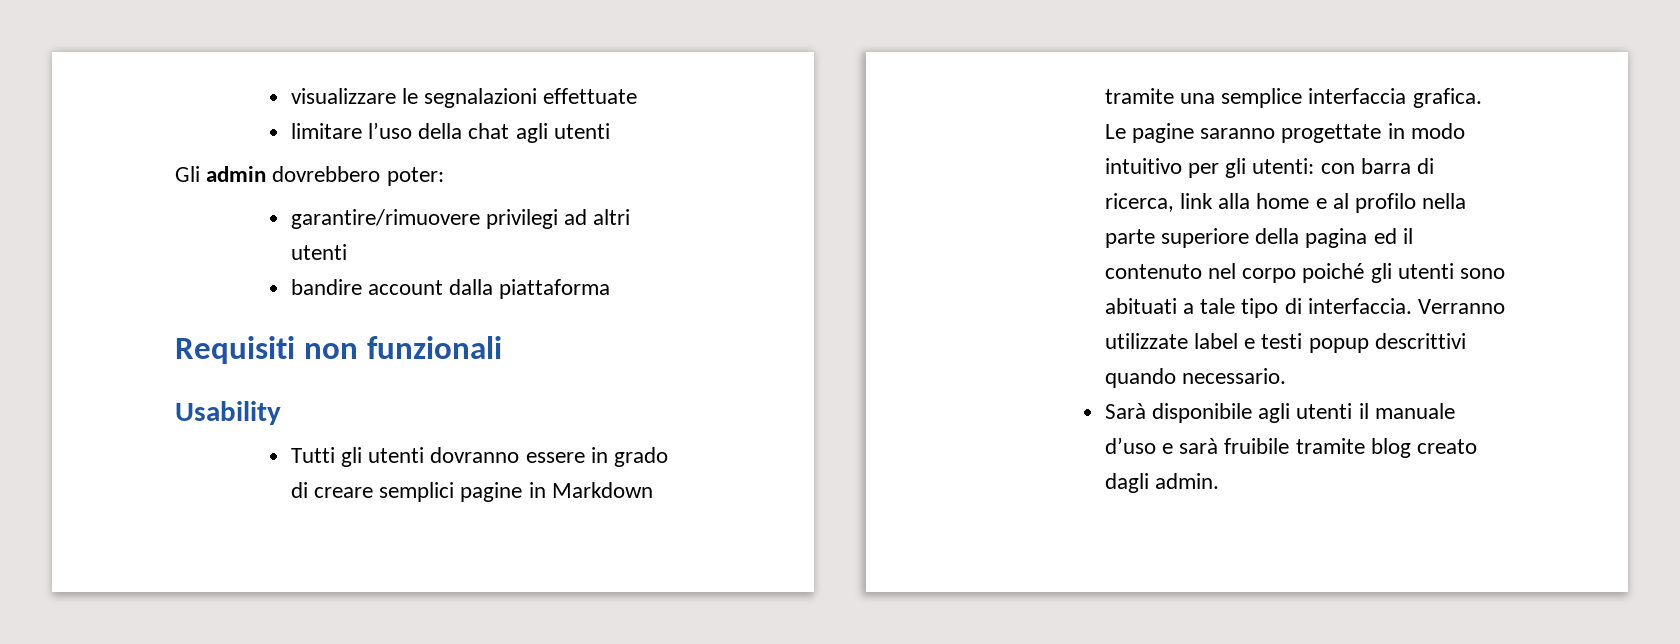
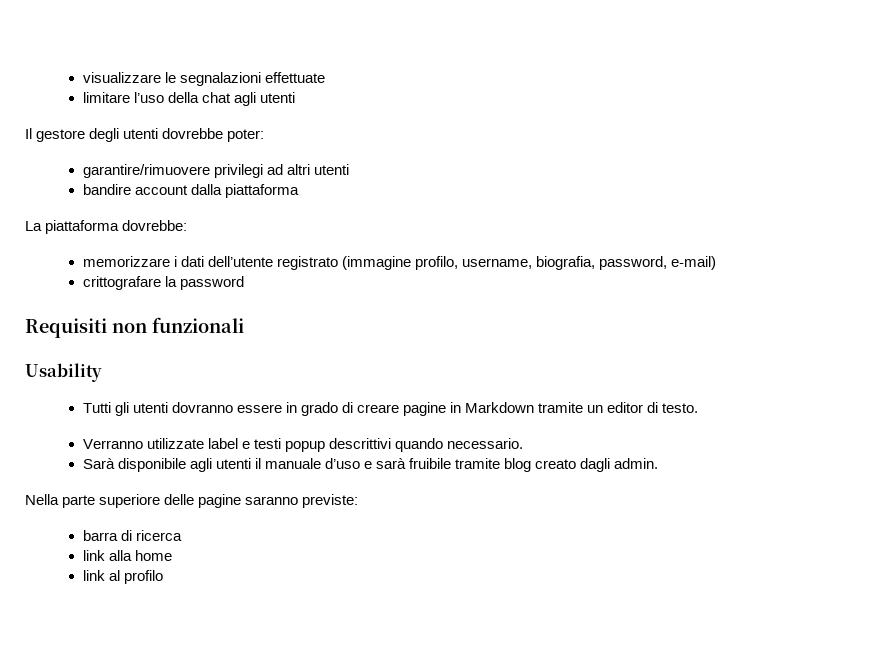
[175,166,381,182] Gli admin dovrebbero -> [25,128,224,142] Il gestore degli utenti dovrebbe
(611, 289) none -> [25,220,188,234] [82,256,717,270] [82,276,244,290] // La piattaforma dovrebbe: // memorizzare i dati dell’utente registrato (immagine profilo, username, biografia, password, e-mail) // crittografare la password
[379,482,455,502] semplici -> (400, 408) none
[1179,88,1482,108] [1104,123,1465,143] [1104,158,1434,178] [1104,193,1467,213] [1104,228,1413,248] [1104,263,1505,283] [1104,298,1412,318] una semplice interfaccia grafica. Le pagine saranno progettate in modo intuitivo per gli utenti: con barra di ricerca, link alla home e al profilo nella parte superiore della pagina ed il contenuto nel corpo poiché gli utenti sono abituati a tale tipo di interfaccia. -> [587,402,699,413] un editor di testo. //
(1219, 481) none -> [25,494,359,508] [82,530,182,541] [82,550,172,561] [82,570,163,584] // Nella parte superiore delle pagine saranno previste: // barra di ricerca // link alla home // link al profilo

